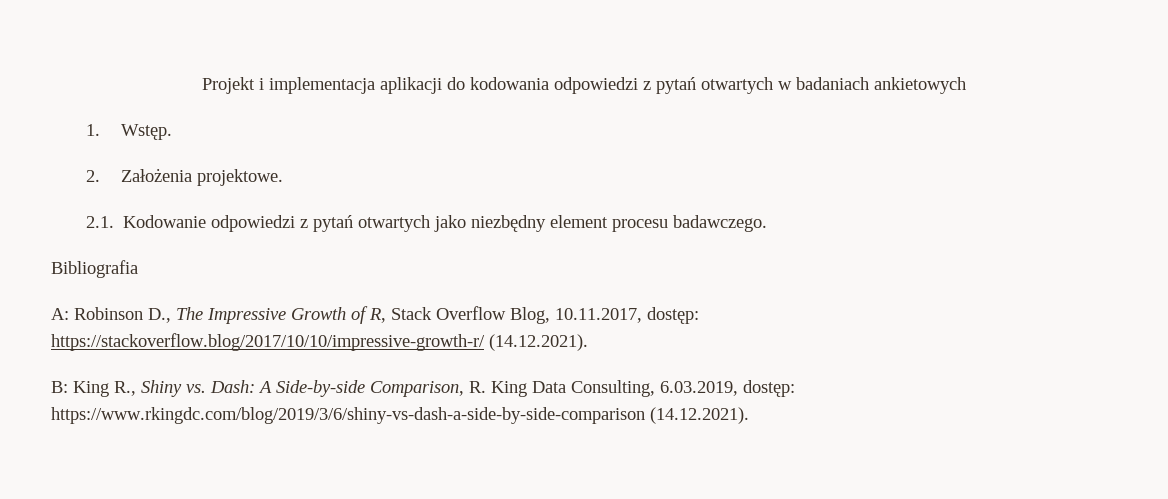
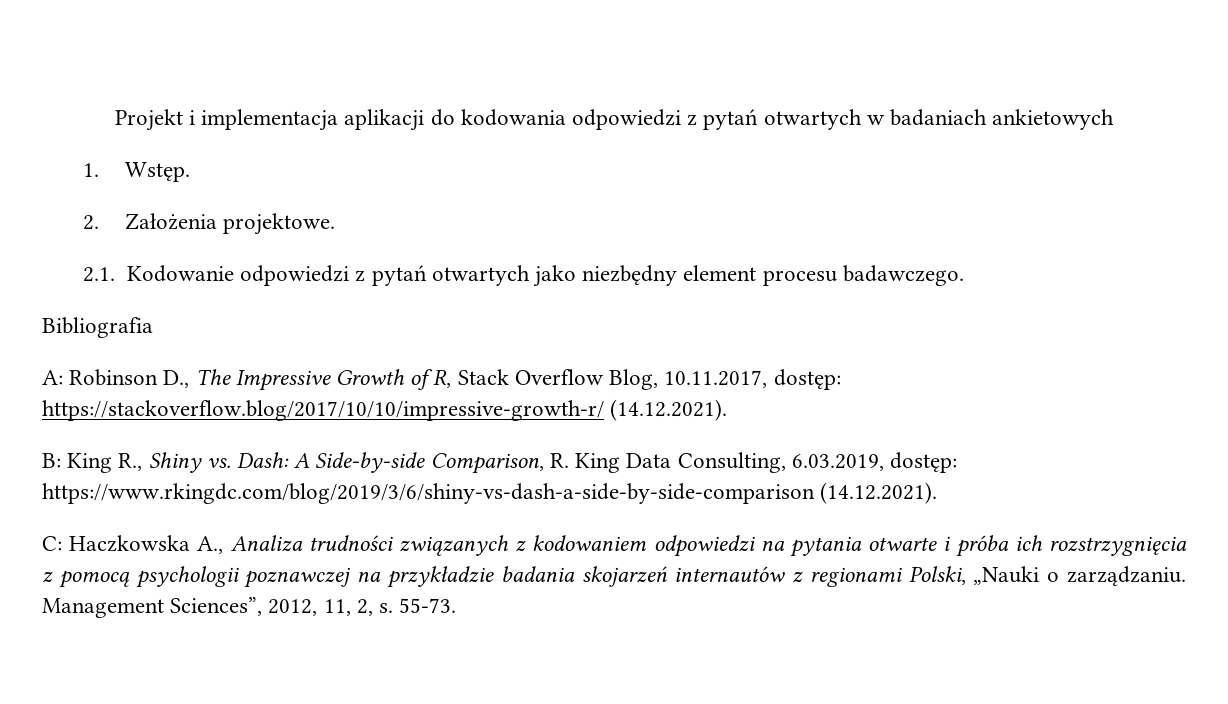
(749, 415) none -> [42,535,1188,557] [42,566,1187,588] [42,597,457,618] // C: Haczkowska A., Analiza trudności związanych z kodowaniem odpowiedzi na pytania otwarte i próba ich rozstrzygnięcia z pomocą psychologii poznawczej na przykładzie badania skojarzeń internautów z regionami Polski, „Nauki o zarządzaniu. Management Sciences”, 2012, 11, 2, s. 55-73.

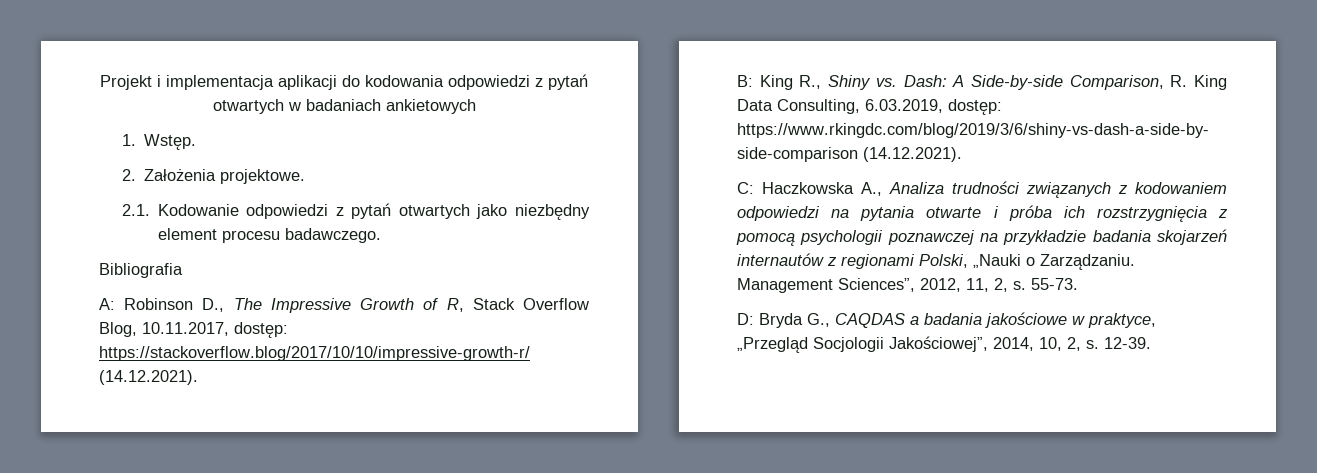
[1067,566,1187,586] zarządzaniu. -> [1040,254,1135,270] Zarządzaniu.
(457, 605) none -> [737,312,1156,328] [737,336,1151,353] // D: Bryda G., CAQDAS a badania jakościowe w praktyce, „Przegląd Socjologii Jakościowej”, 2014, 10, 2, s. 12-39.

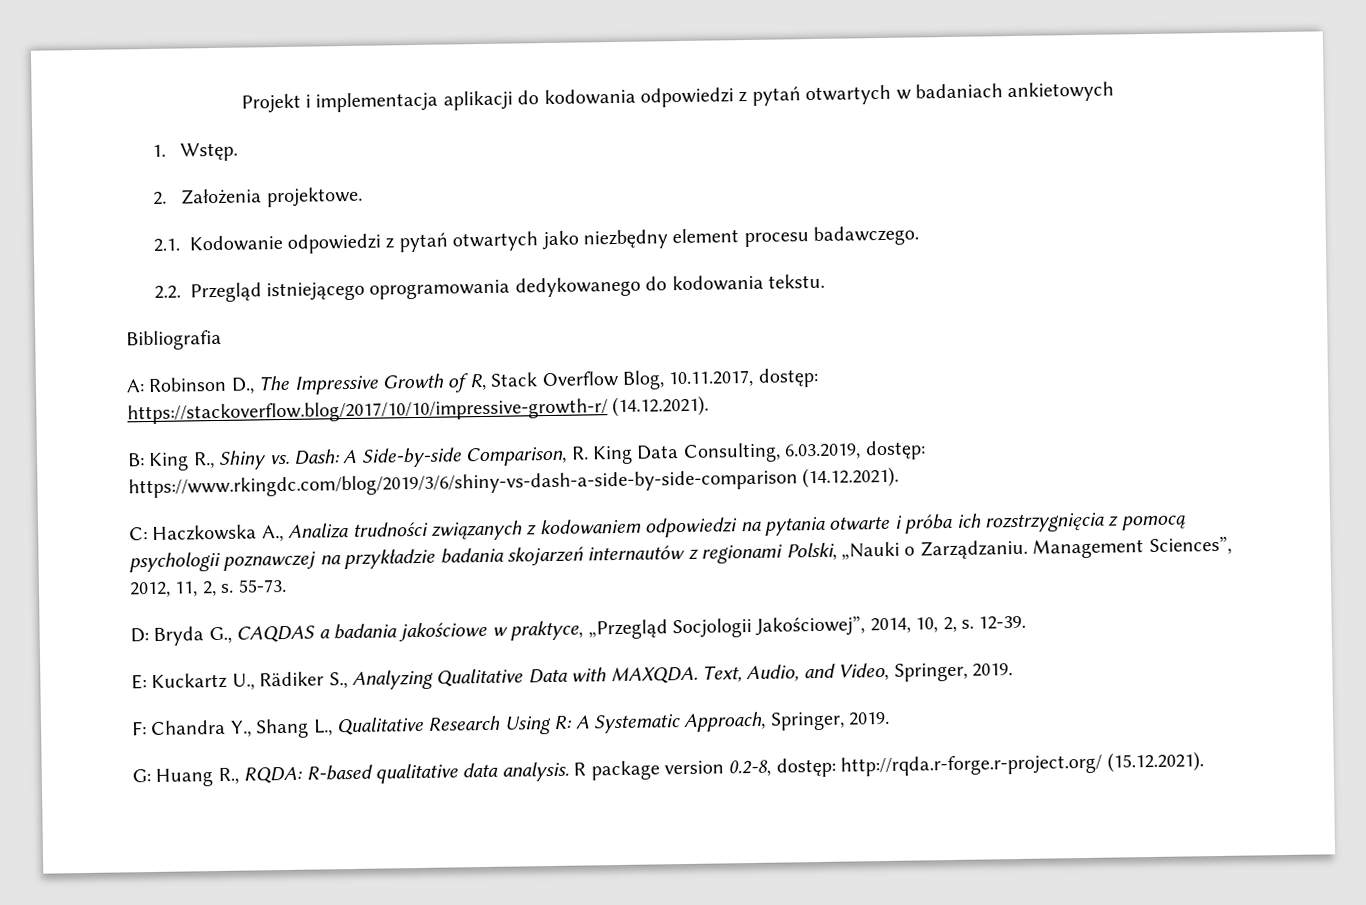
(381, 235) none -> [153,273,826,303] // 2.2. Przegląd istniejącego oprogramowania dedykowanego do kodowania tekstu.
(1151, 343) none -> [131,662,1013,690] [131,711,891,739] [132,751,1204,787] // E: Kuckartz U., Rädiker S., Analyzing Qualitative Data with MAXQDA. Text, Audio, and Video, Springer, 2019. // F: Chandra Y., Shang L., Qualitative Research Using R: A Systematic Approach, Springer, 2019. // G: Huang R., RQDA: R-based qualitative data analysis. R package version 0.2-8, dostęp: http://rqda.r-forge.r-project.org/ (15.12.2021).

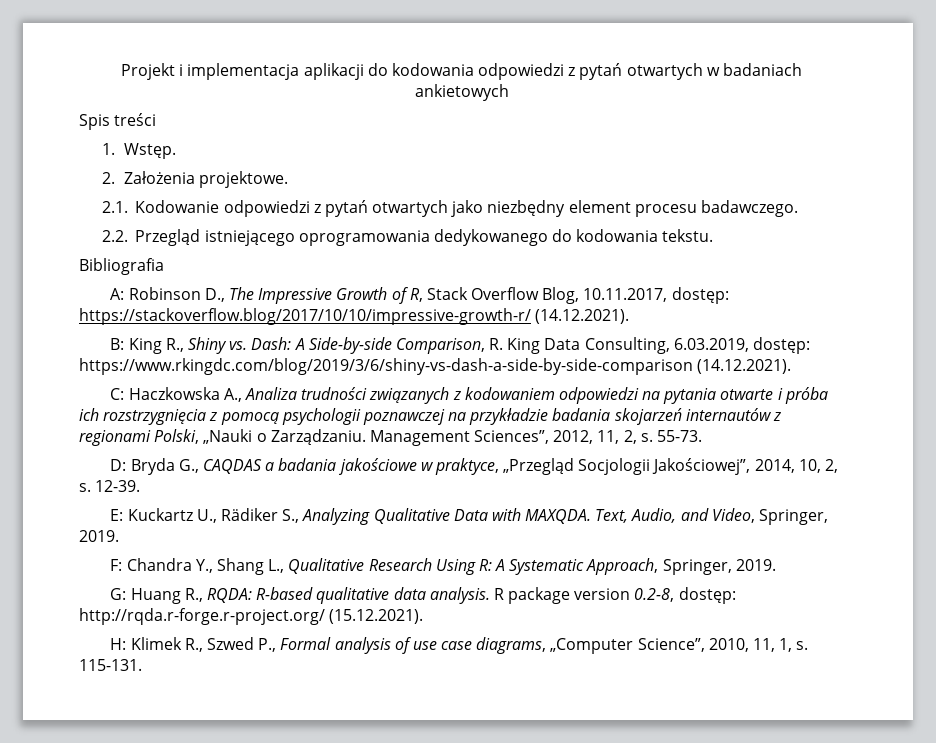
(1115, 92) none -> [79,113,157,130] // Spis treści
(1204, 762) none -> [110,637,809,654] [79,659,142,671] // H: Klimek R., Szwed P., Formal analysis of use case diagrams, „Computer Science”, 2010, 11, 1, s. 115-131.

